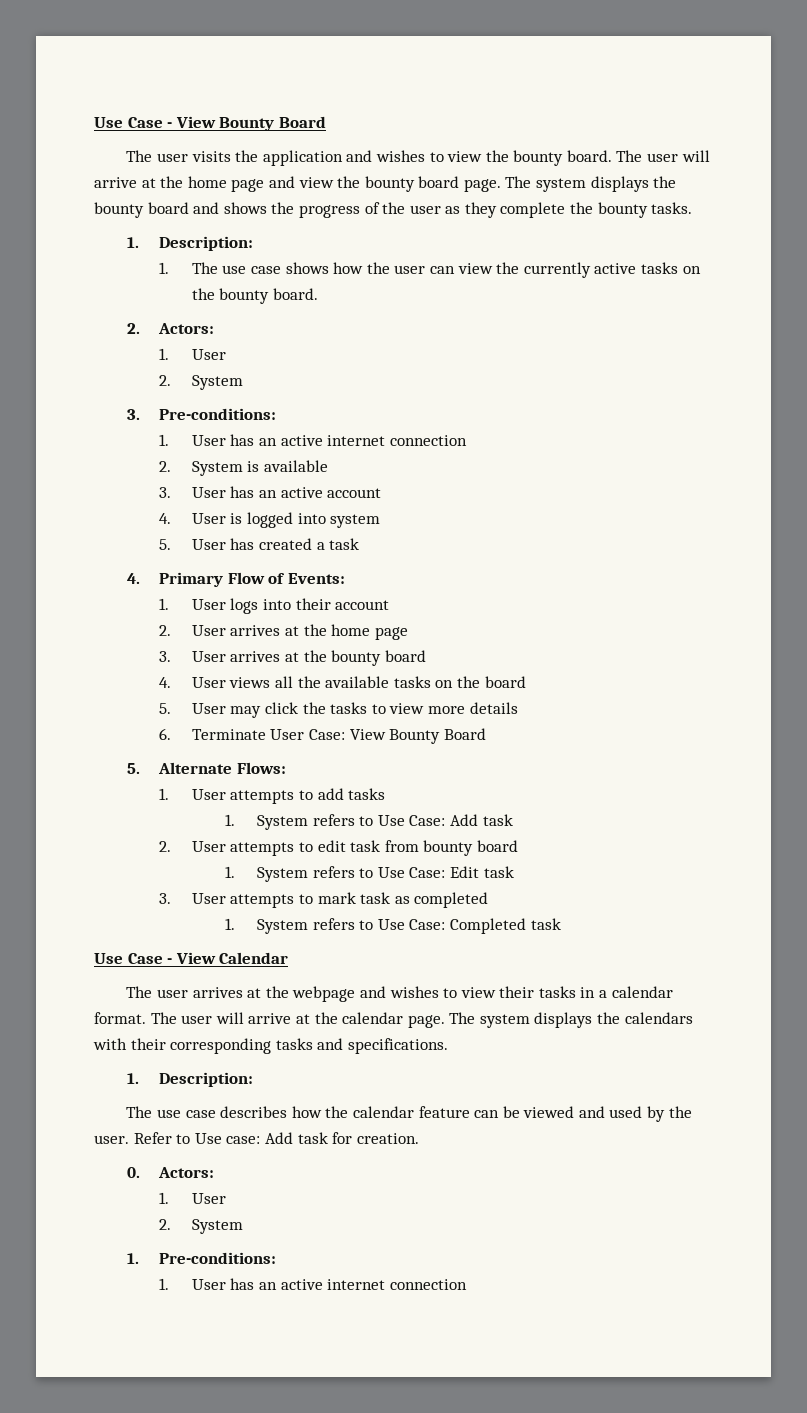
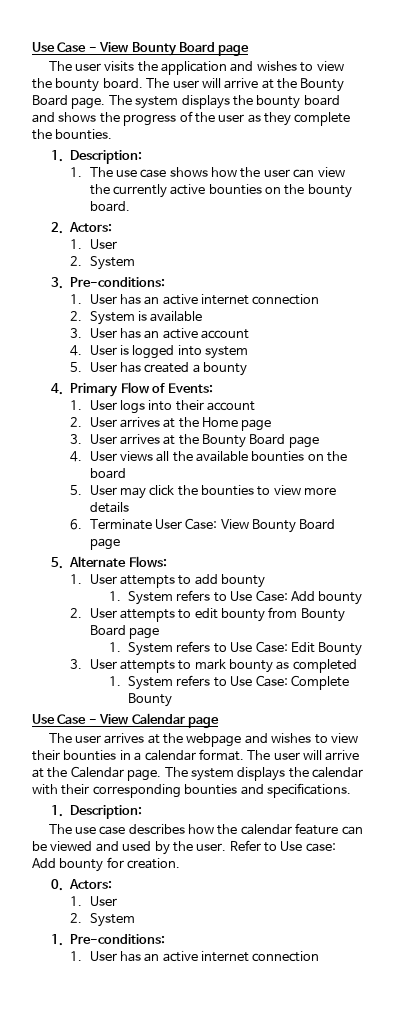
(326, 122) none -> [218,45,250,56] page
[187,176,460,192] home page and view the bounty board -> [300,78,345,92] [32,95,68,106] Bounty Board
[597,202,693,218] bounty tasks. -> [55,129,113,140] bounties.
[640,262,678,274] tasks -> [208,184,262,195] bounties
[329,538,360,550] task -> [203,362,248,376] bounty
[331,624,371,636] home -> [202,417,239,427] Home
[331,650,426,666] bounty board -> [202,434,319,448] Bounty Board page
[393,676,431,688] tasks -> [251,451,305,462] bounties
[330,702,368,714] tasks -> [201,485,255,496] bounties
(486, 734) none -> [89,538,120,550] page
[348,788,386,800] tasks -> [221,574,266,588] bounty
[482,814,513,826] task -> [318,591,363,605] bounty
[350,840,519,856] task from bounty board -> [221,607,345,622] [89,625,159,639] bounty from Bounty Board page
[483,866,514,878] task -> [318,642,363,656] Bounty
[360,892,391,904] task -> [229,659,274,673] bounty
[450,918,561,934] Completed task -> [290,675,349,690] [128,693,173,707] Complete Bounty
(289, 958) none -> [187,717,219,728] page
[538,986,576,998] tasks -> [63,750,117,761] bounties
[342,1012,693,1028] calendar page. The system displays the calendars -> [70,766,363,781] Calendar page. The system displays the calendar
[275,1038,313,1050] tasks -> [184,784,238,795] bounties
[297,1132,328,1144] task -> [59,858,104,872] bounty

